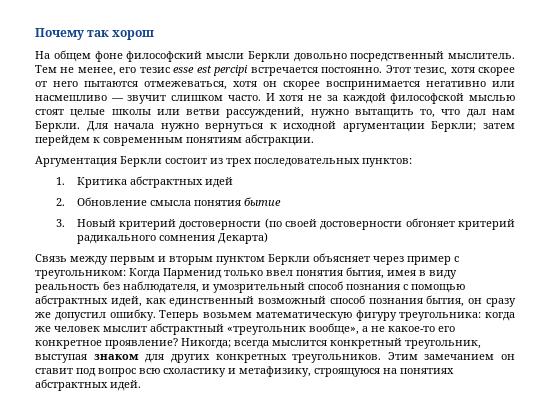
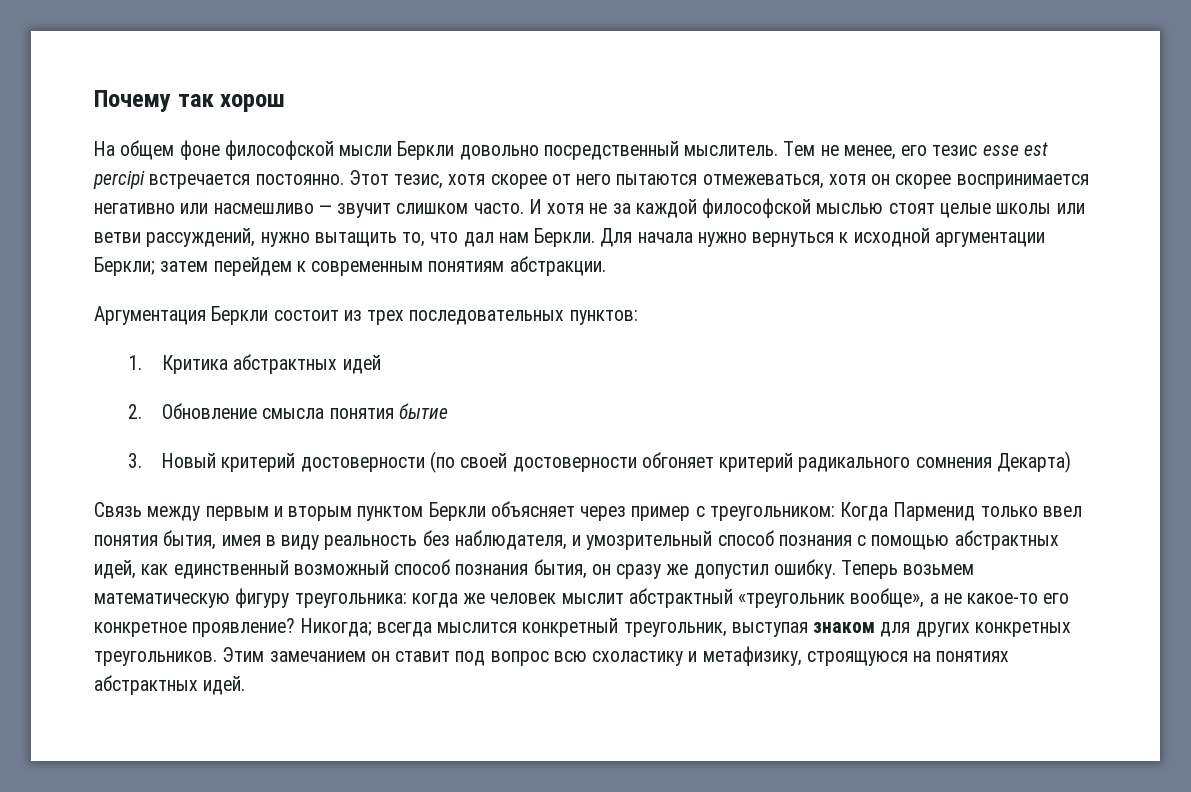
[126,51,203,62] философский -> [224,140,334,160] философской

